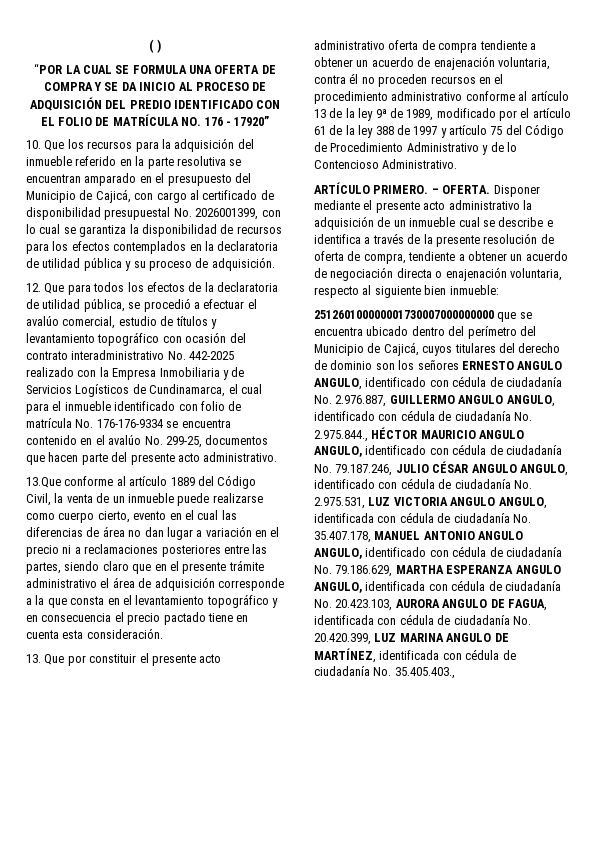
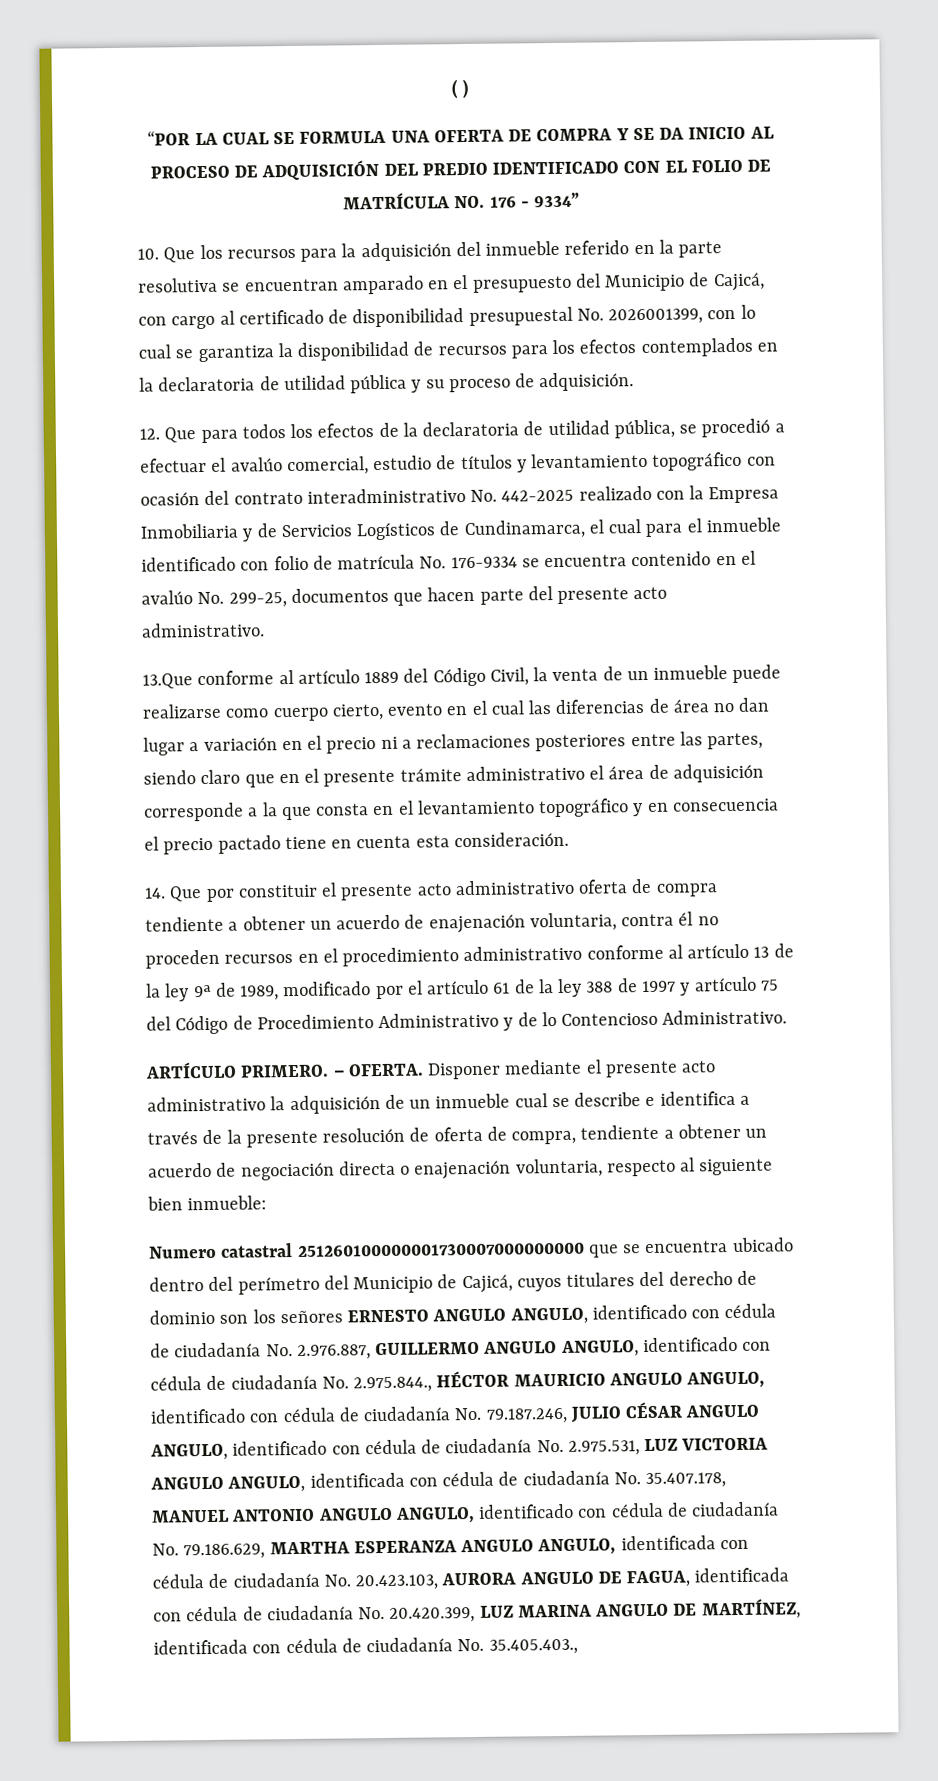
[234,116,270,126] 17920” -> [534,192,581,208] 9334”
[96,419,163,428] 176-176-9334 -> [450,556,518,569] 176-9334
[26,654,41,663] 13. -> [144,887,166,899] 14.
(499, 290) none -> [149,1243,294,1259] Numero catastral

